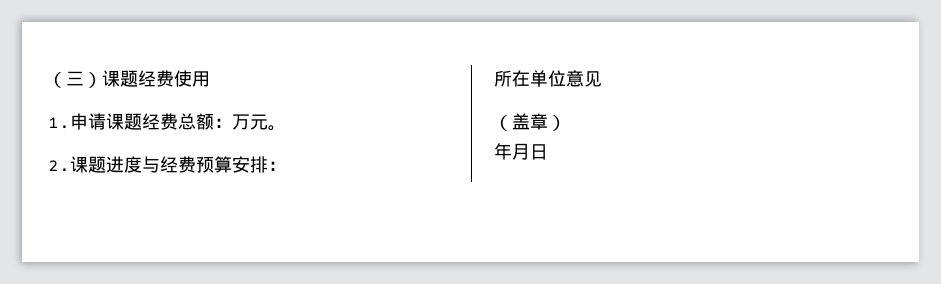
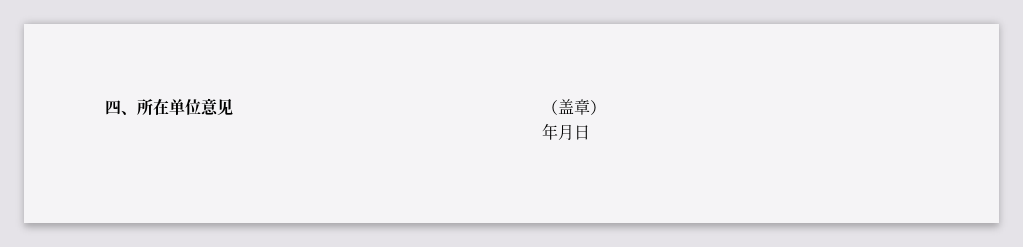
[48,70,210,88] [48,113,286,131] [48,156,286,173] （三）课题经费使用 // 1.申请课题经费总额：万元。 // 2.课题进度与经费预算安排： // -> [105,100,137,115] 四、

